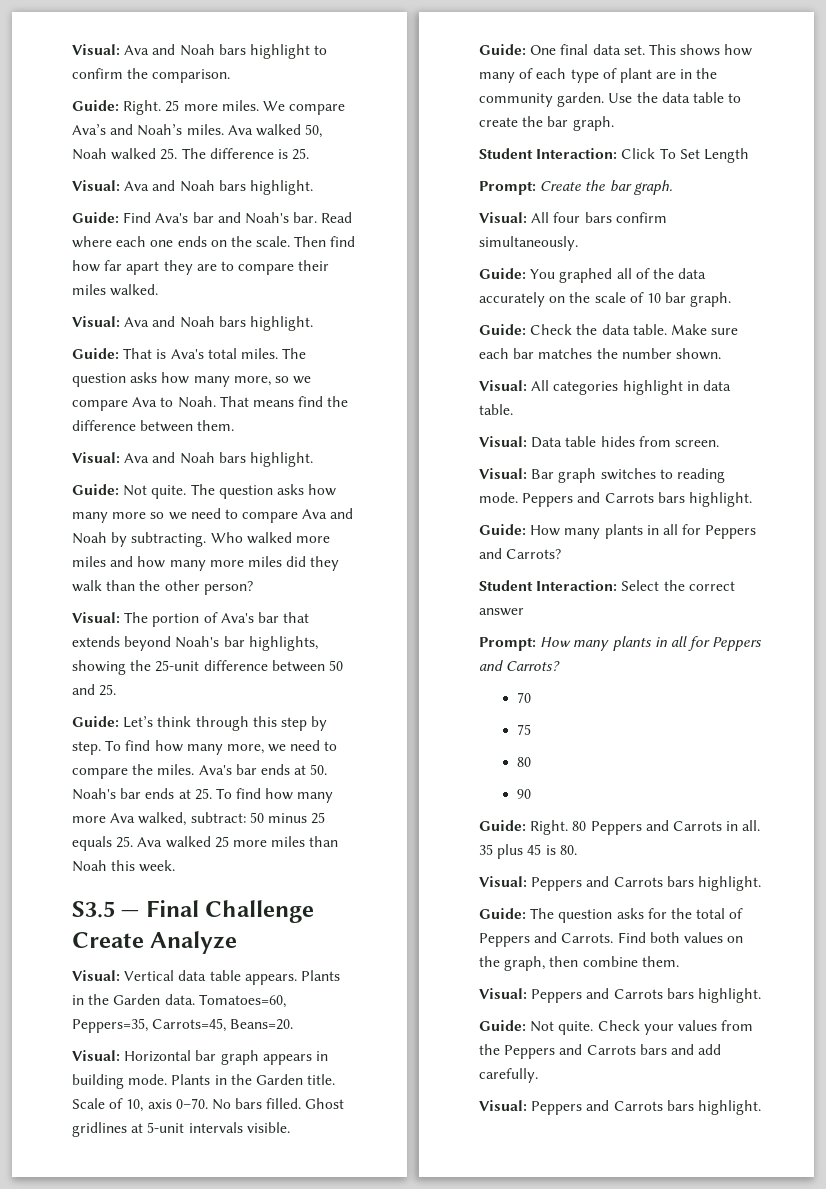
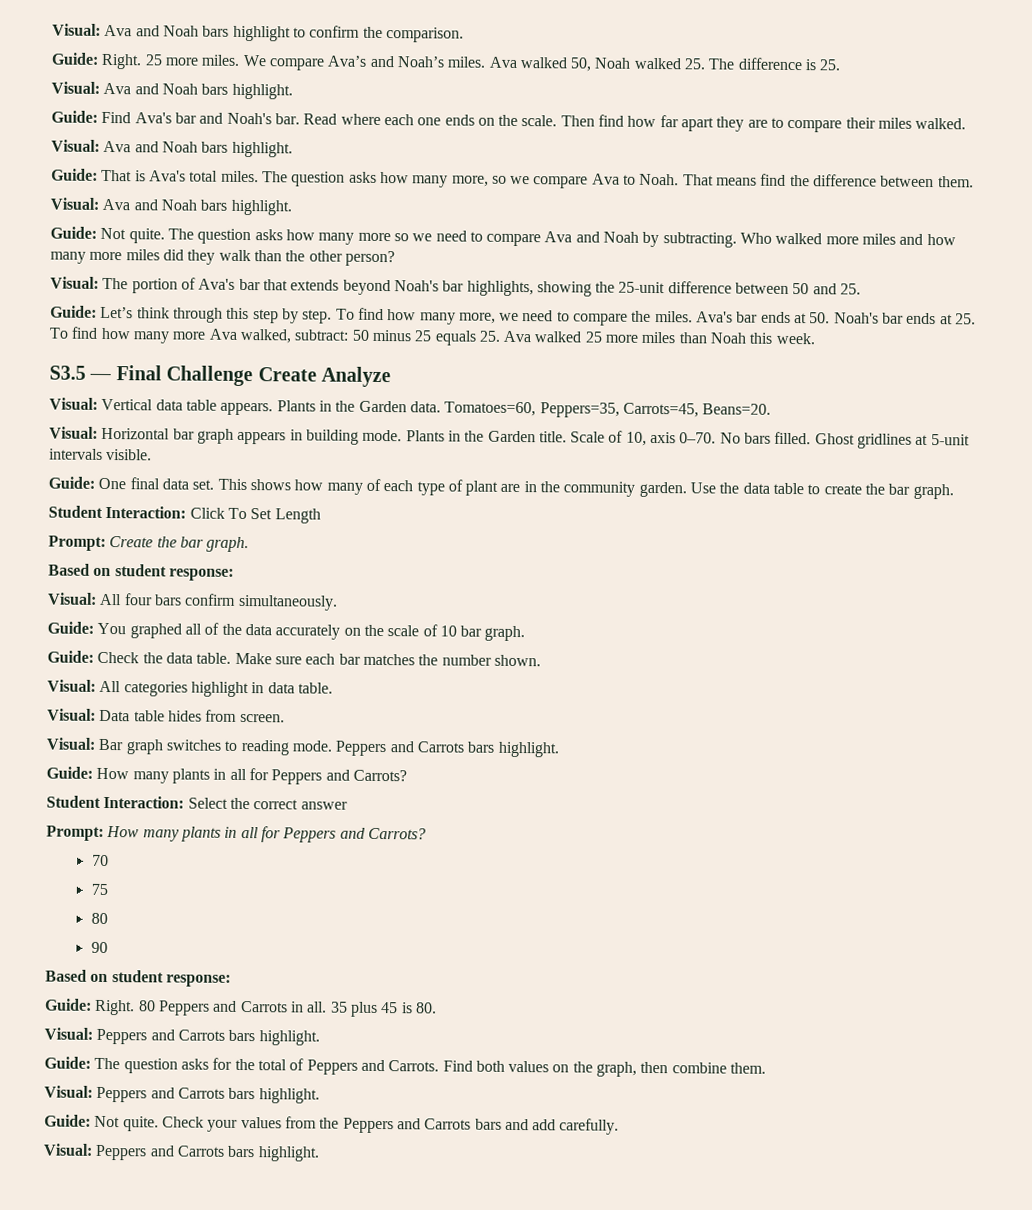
(672, 187) none -> [48,563,234,581] // Based on student response:
(531, 794) none -> [45,969,231,987] // Based on student response:

